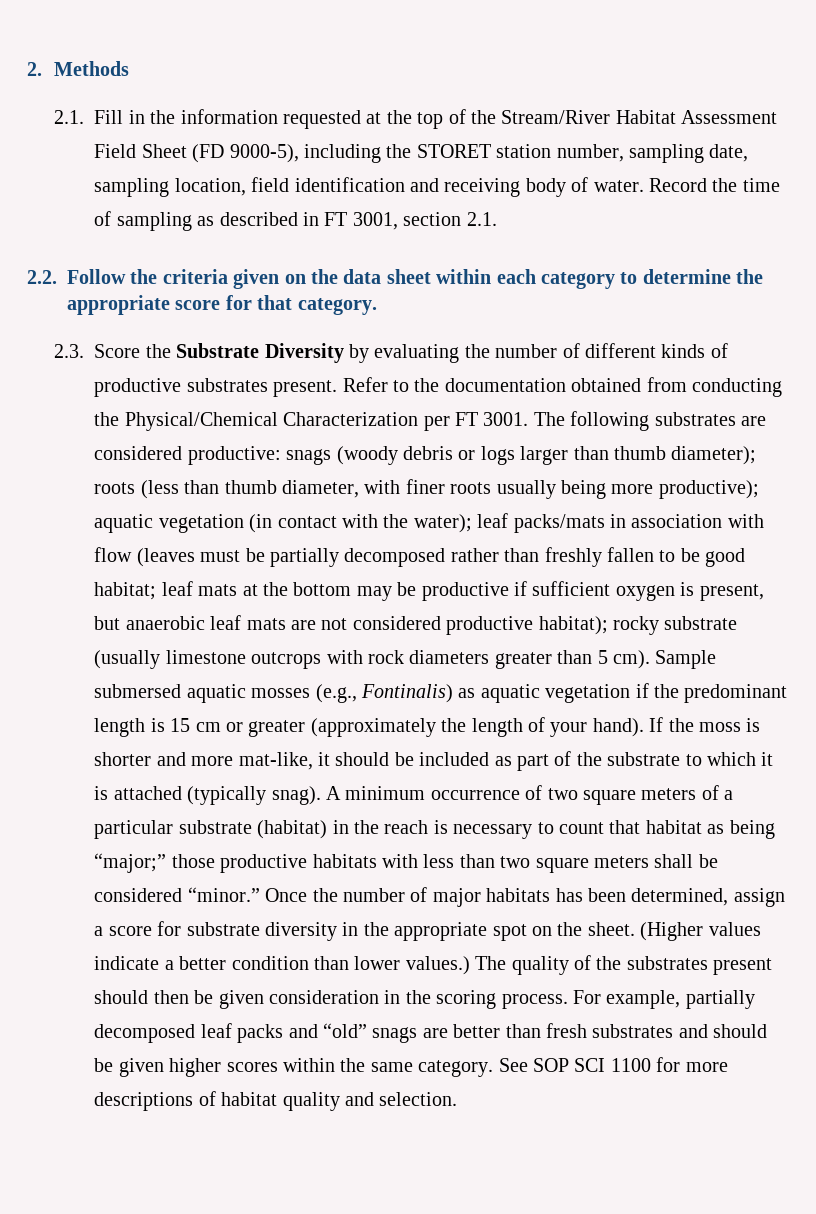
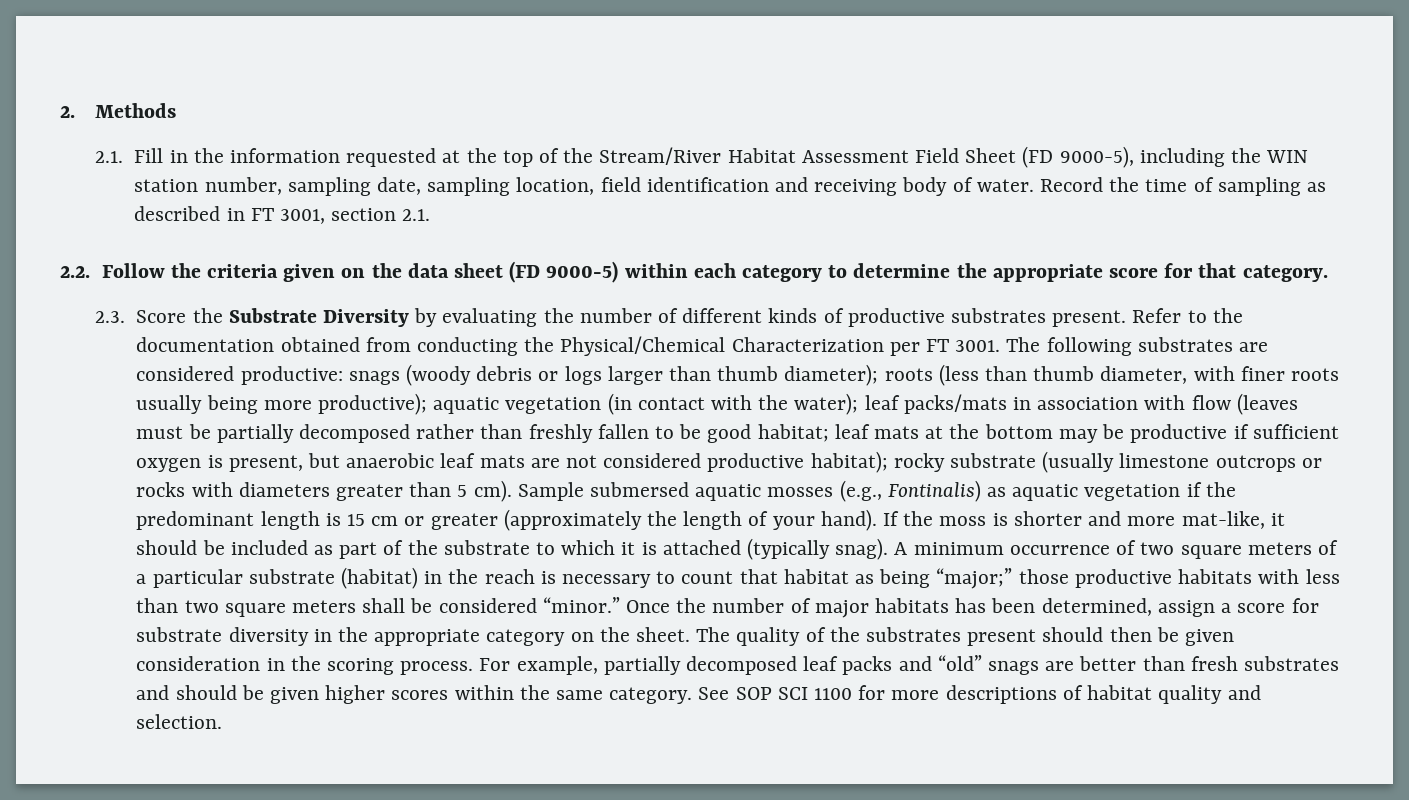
[416,144,491,158] STORET -> [1266,150,1309,163] WIN
(431, 276) none -> [509,261,619,283] (FD 9000-5)
[326,650,404,664] with rock -> [1301,458,1322,468] [136,482,233,497] or rocks with
[492,924,527,941] spot -> [486,629,566,646] category
[640,922,761,941] [94,956,470,975] (Higher values indicate a better condition than lower values.) -> (690, 634) none

